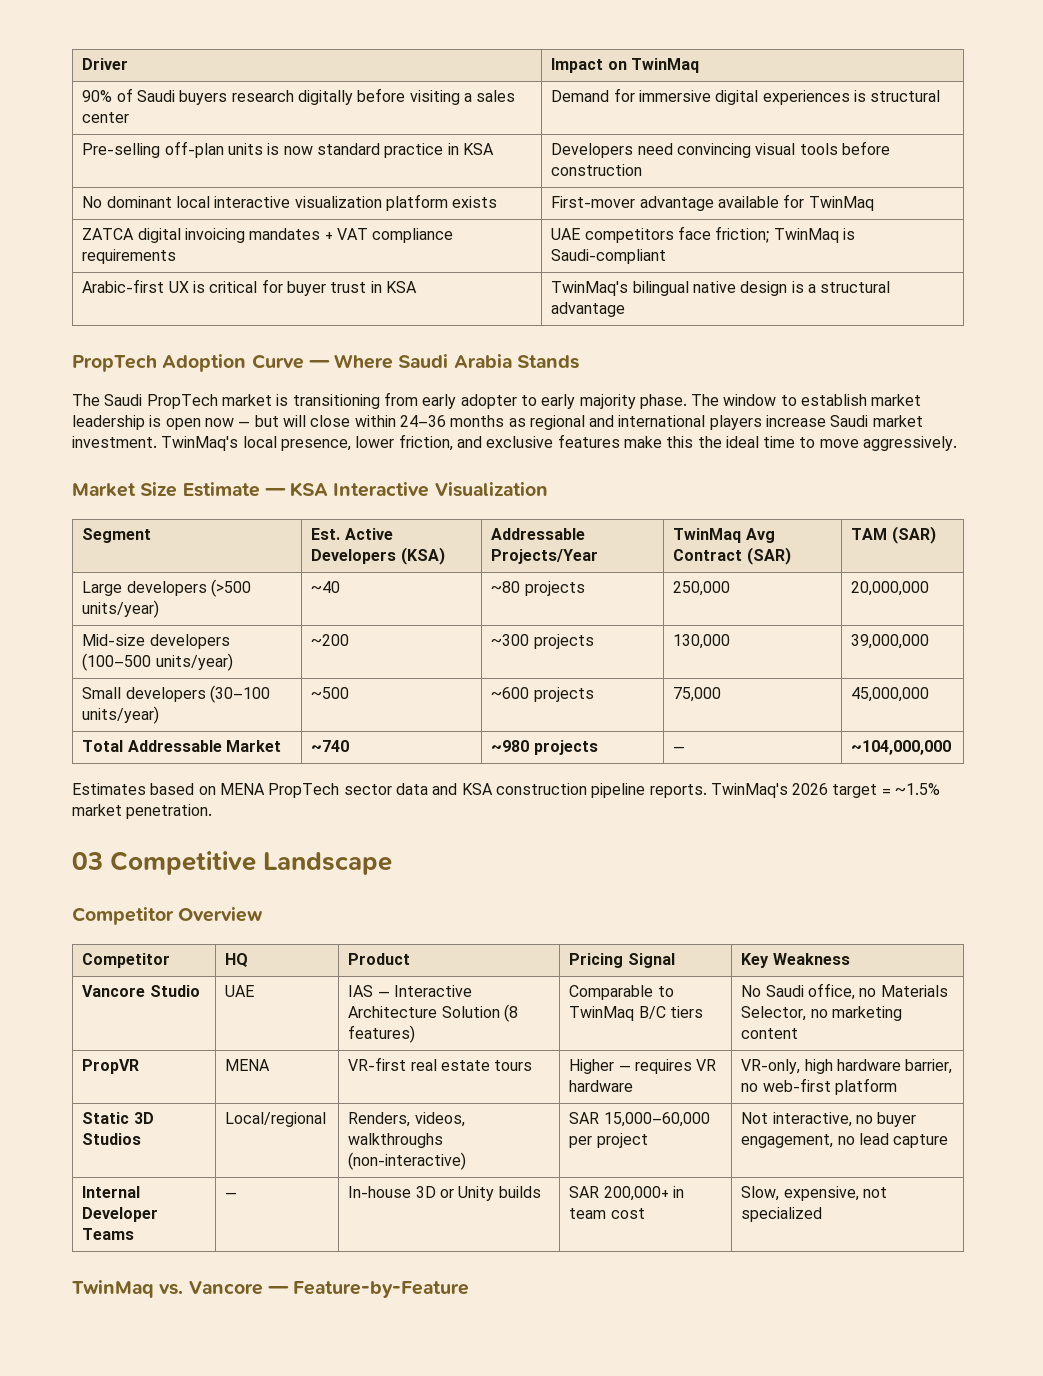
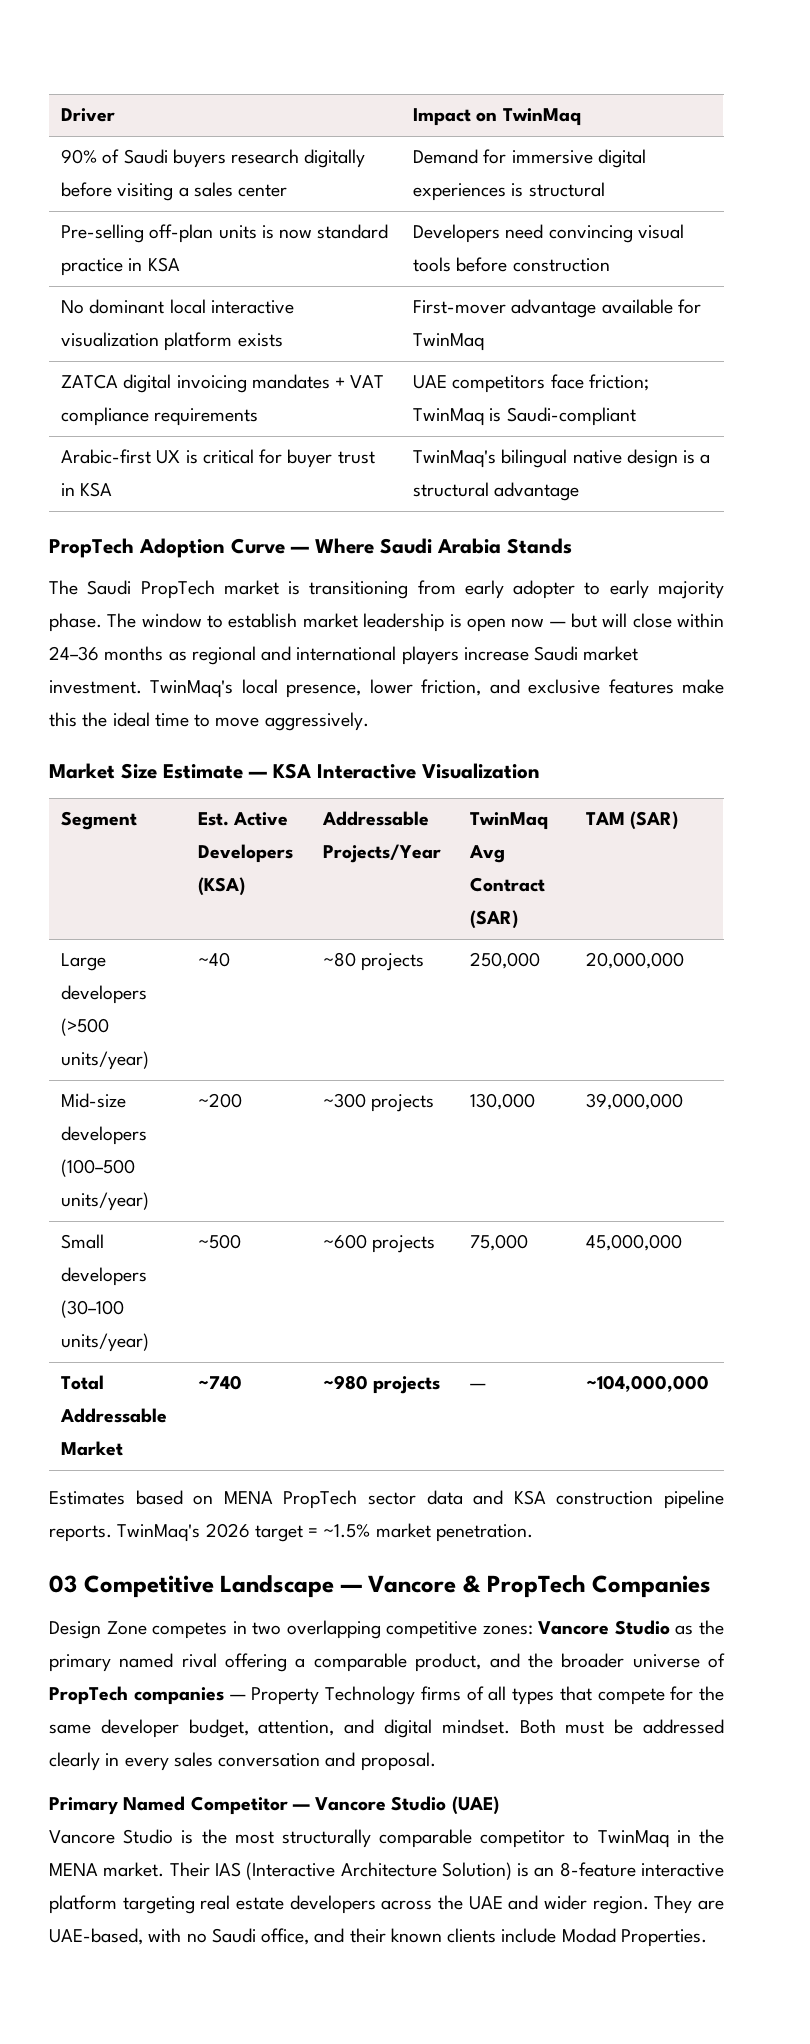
[72,907,264,925] [82,953,171,968] [225,953,249,967] [348,953,411,965] [569,953,675,968] [741,953,850,968] [82,985,200,997] [225,985,255,997] [348,985,473,997] [348,1004,519,1022] [348,1025,416,1043] [569,985,674,1000] [569,1006,704,1021] [741,983,948,1000] [741,1006,903,1021] [741,1028,799,1039] [82,1059,140,1074] [225,1059,271,1071] [348,1057,533,1071] [569,1059,717,1074] [569,1080,634,1092] [741,1059,953,1074] [741,1078,898,1095] [82,1112,154,1124] [82,1133,142,1145] [225,1112,327,1127] [348,1112,465,1127] [348,1133,444,1148] [348,1152,467,1170] [569,1112,710,1127] [569,1133,648,1148] [741,1112,917,1127] [741,1133,949,1148] [82,1186,141,1198] [82,1207,159,1222] [82,1228,135,1240] [225,1192,238,1198] [348,1186,541,1201] [569,1186,685,1201] [569,1208,645,1219] [741,1186,888,1201] [741,1207,823,1222] [72,1280,470,1298] // Competitor Overview // Competitor | HQ | Product | Pricing Signal | Key Weakness // Vancore Studio | UAE | IAS — Interactive Architecture Solution (8 features) | Comparable to TwinMaq B/C tiers | No Saudi office, no Materials Selector, no marketing content // PropVR | MENA | VR-first real estate tours | Higher — requires VR hardware | VR-only, high hardware barrier, no web-first platform // Static 3D Studios | Local/regional | Renders, videos, walkthroughs (non-interactive) | SAR 15,000–60,000 per project | Not interactive, no buyer engagement, no lead capture // Internal Developer Teams | — | In-house 3D or Unity builds | SAR 200,000+ in team cost | Slow, expensive, not specialized // TwinMaq vs. Vancore — Feature-by-Feature -> [339,1575,712,1598] [49,1620,724,1639] [49,1653,726,1672] [49,1686,724,1705] [49,1719,724,1738] [49,1752,436,1771] [49,1796,499,1815] [49,1829,724,1848] [49,1862,724,1880] [49,1895,724,1914] [49,1928,707,1947] — Vancore & PropTech Companies // Design Zone competes in two overlapping competitive zones: Vancore Studio as the primary named rival offering a comparable product, and the broader universe of PropTech companies — Property Technology firms of all types that compete for the same developer budget, attention, and digital mindset. Both must be addressed clearly in every sales conversation and proposal. // Primary Named Competitor — Vancore Studio (UAE) // Vancore Studio is the most structurally comparable competitor to TwinMaq in the MENA market. Their IAS (Interactive Architecture Solution) is an 8-feature interactive platform targeting real estate developers across the UAE and wider region. They are UAE-based, with no Saudi office, and their known clients include Modad Properties.

